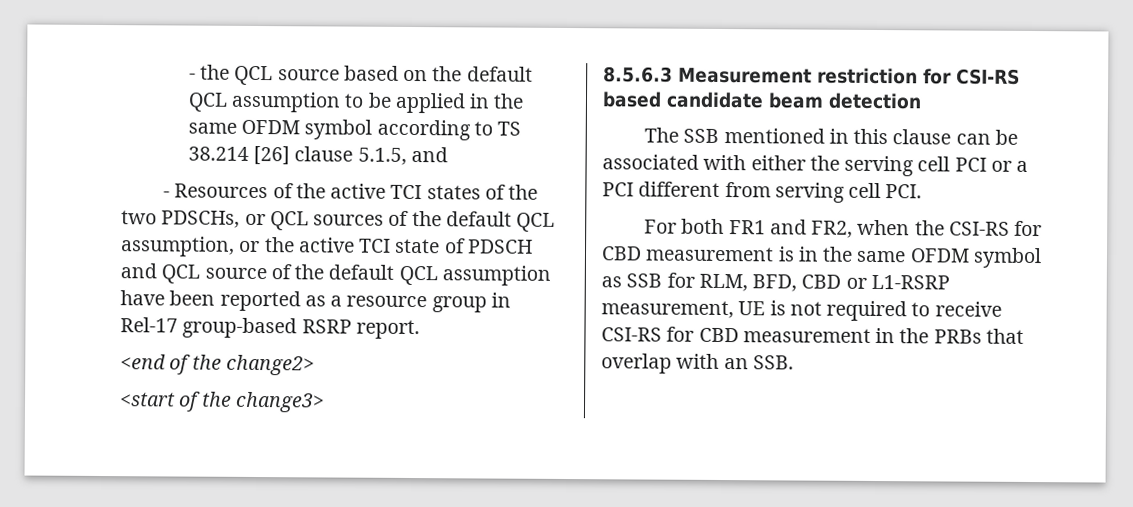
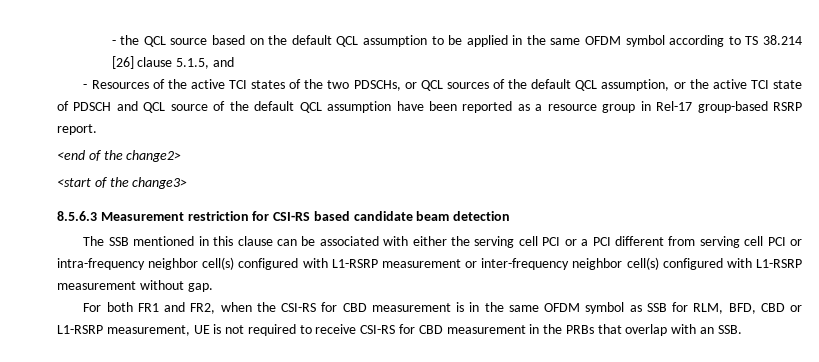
[885,184,923,199] PCI. -> [767,237,803,246] [57,257,803,270] [57,280,213,292] PCI or intra-frequency neighbor cell(s) configured with L1-RSRP measurement or inter-frequency neighbor cell(s) configured with L1-RSRP measurement without gap.

